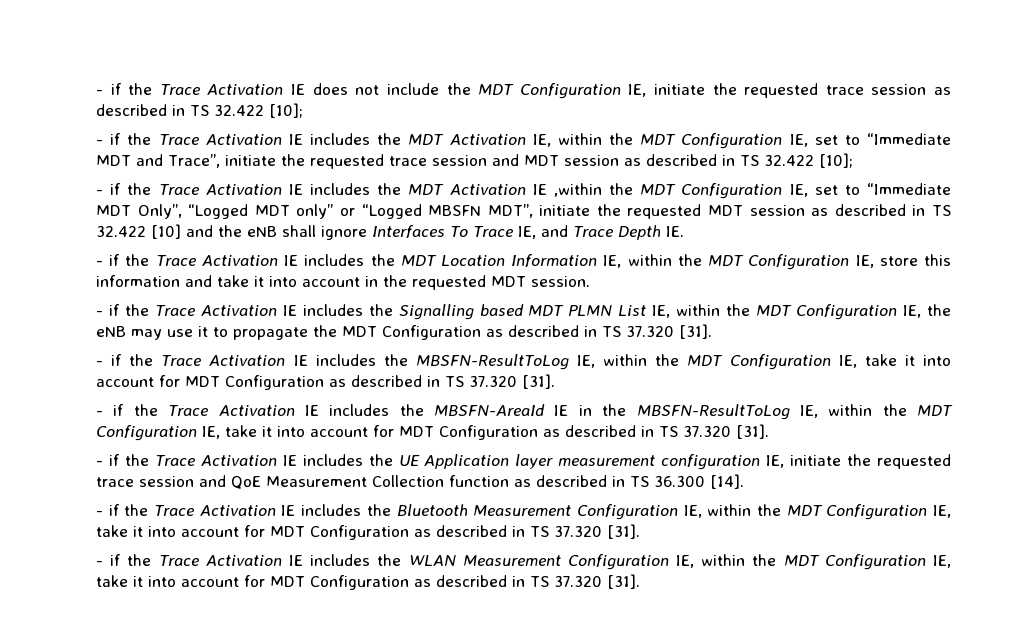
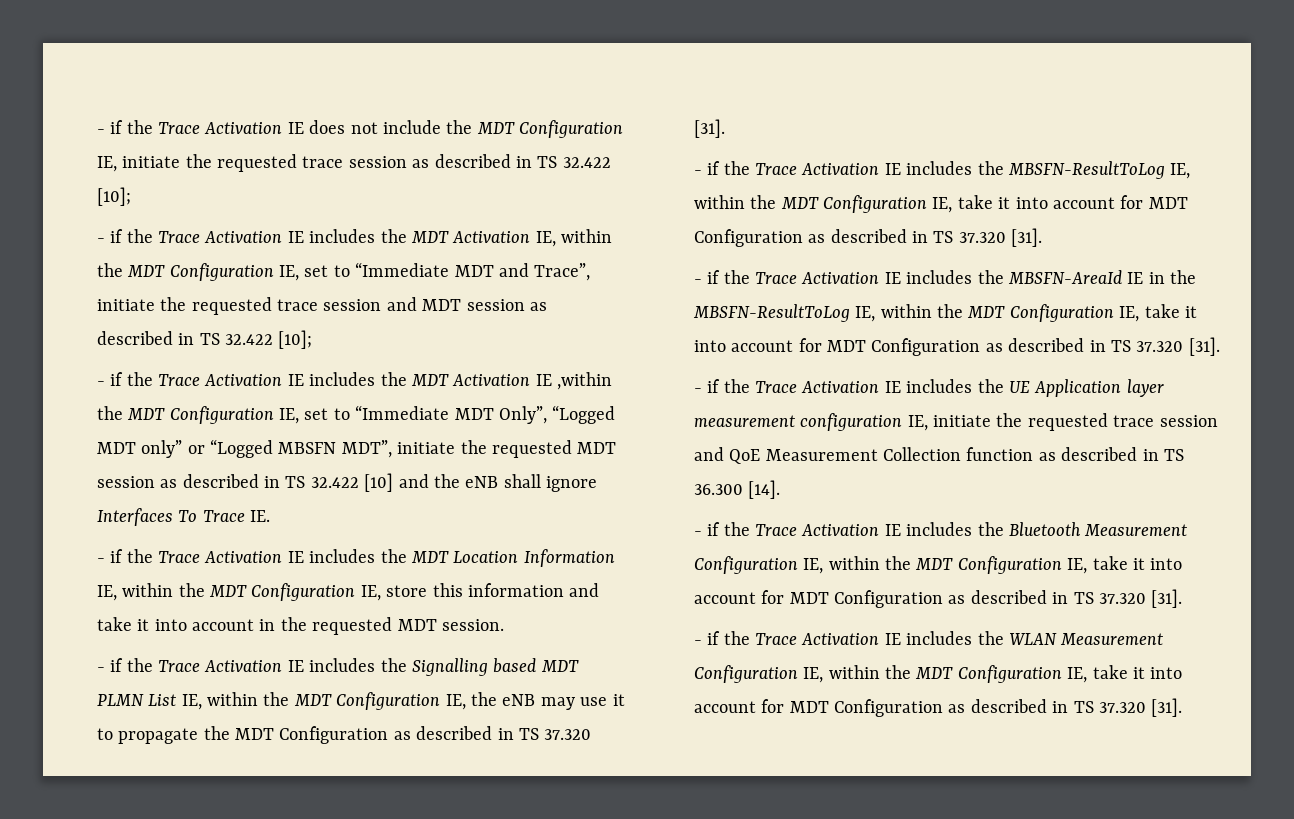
[517,225,661,240] IE, and Trace Depth -> (245, 516) none

